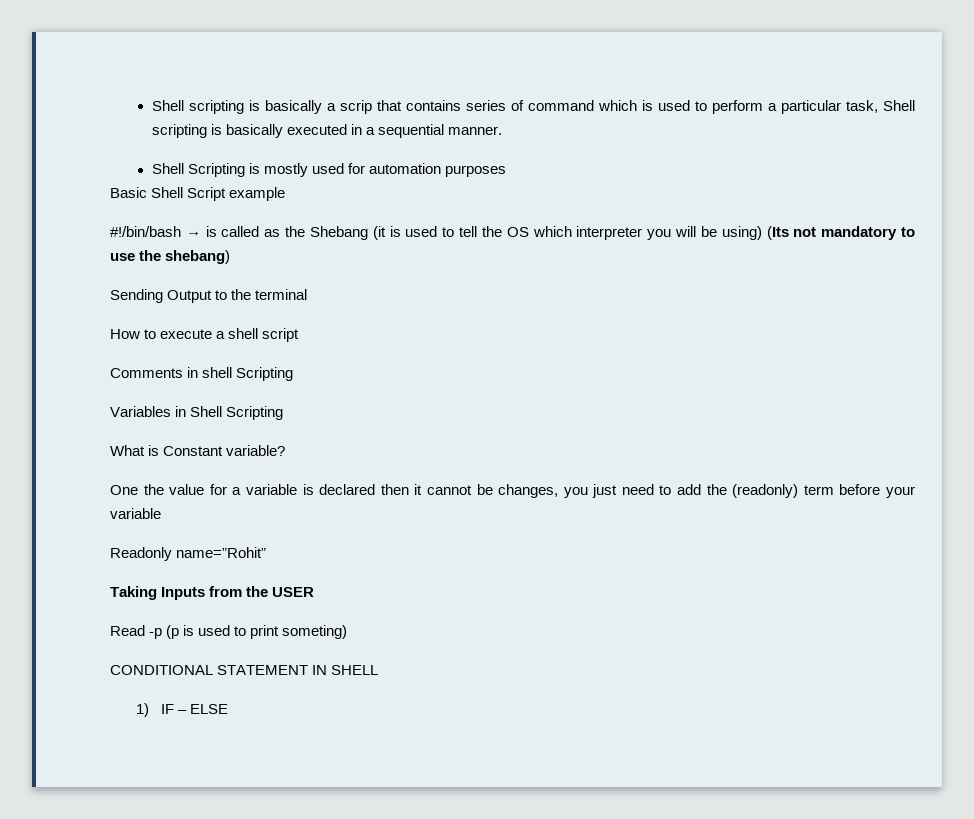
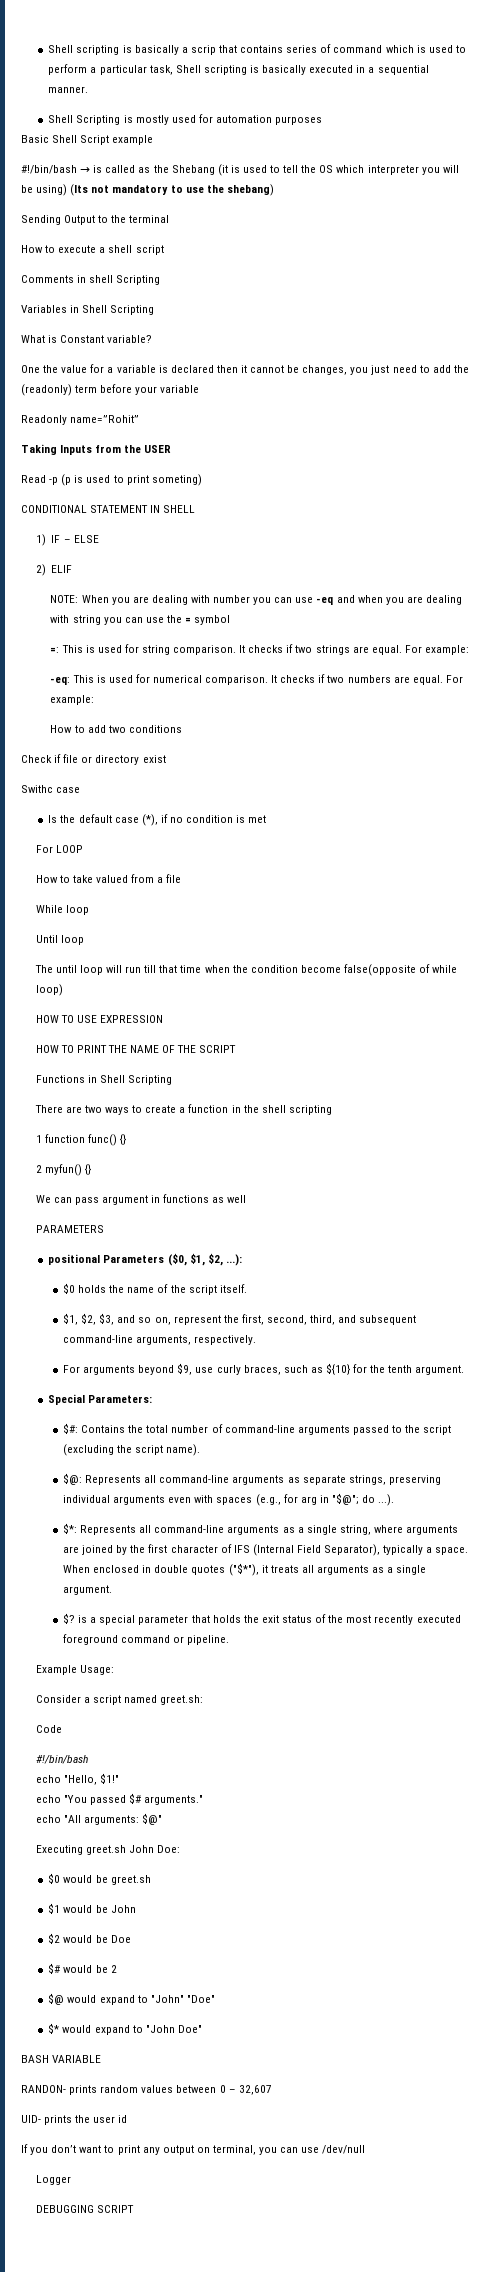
(229, 709) none -> [35,564,73,576] [50,595,462,605] [50,615,231,625] [50,644,469,655] [50,674,463,685] [50,695,95,705] [50,725,182,733] [21,754,166,765] [21,785,81,793] [48,814,267,826] [35,845,83,853] [35,874,182,883] [35,905,89,915] [35,935,84,945] [34,964,458,976] [35,984,63,996] [35,1015,164,1023] [35,1045,237,1053] [35,1075,173,1085] [34,1104,332,1115] [35,1134,127,1146] [35,1164,91,1176] [35,1194,247,1205] [35,1225,104,1233] [48,1253,242,1266] [63,1283,247,1295] [63,1313,417,1325] [63,1335,257,1345] [63,1363,465,1375] [48,1394,153,1405] [63,1423,452,1435] [63,1444,201,1456] [63,1473,441,1485] [63,1493,395,1506] [63,1523,459,1535] [63,1544,469,1556] [63,1563,427,1576] [63,1585,113,1595] [63,1613,461,1625] [63,1634,230,1645] [35,1665,114,1675] [35,1695,204,1705] [35,1725,62,1733] [35,1755,88,1764] [35,1773,119,1785] [35,1793,204,1805] [35,1813,163,1825] [35,1845,181,1855] [48,1873,151,1885] [48,1903,136,1914] [48,1933,131,1944] [48,1963,117,1974] [48,1993,215,2005] [48,2023,202,2035] [21,2055,102,2063] [21,2085,272,2095] [21,2115,128,2125] [21,2144,366,2155] [35,2175,71,2185] [35,2205,134,2213] // 2) ELIF // NOTE: When you are dealing with number you can use -eq and when you are dealing with string you can use the = symbol // =: This is used for string comparison. It checks if two strings are equal. For example: // -eq: This is used for numerical comparison. It checks if two numbers are equal. For example: // How to add two conditions // Check if file or directory exist // Swithc case // Is the default case (*), if no condition is met // For LOOP // How to take valued from a file // While loop // Until loop // The until loop will run till that time when the condition become false(opposite of while loop) // HOW TO USE EXPRESSION // HOW TO PRINT THE NAME OF THE SCRIPT // Functions in Shell Scripting // There are two ways to create a function in the shell scripting // 1 function func() {} // 2 myfun() {} // We can pass argument in functions as well // PARAMETERS // positional Parameters ($0, $1, $2, ...): // $0 holds the name of the script itself. // $1, $2, $3, and so on, represent the first, second, third, and subsequent command-line arguments, respectively. // For arguments beyond $9, use curly braces, such as ${10} for the tenth argument. // Special Parameters: // $#: Contains the total number of command-line arguments passed to the script (excluding the script name). // $@: Represents all command-line arguments as separate strings, preserving individual arguments even with spaces (e.g., for arg in "$@"; do ...). // $*: Represents all command-line arguments as a single string, where arguments are joined by the first character of IFS (Internal Field Separator), typically a space. When enclosed in double quotes ("$*"), it treats all arguments as a single argument. // $? is a special parameter that holds the exit status of the most recently executed foreground command or pipeline. // Example Usage: // Consider a script named greet.sh: // Code // #!/bin/bash // echo "Hello, $1!" // echo "You passed $# arguments." // echo "All arguments: $@" // Executing greet.sh John Doe: // $0 would be greet.sh // $1 would be John // $2 would be Doe // $# would be 2 // $@ would expand to "John" "Doe" // $* would expand to "John Doe" // BASH VARIABLE // RANDON- prints random values between 0 – 32,607 // UID- prints the user id // If you don’t want to print any output on terminal, you can use /dev/null // Logger // DEBUGGING SCRIPT

